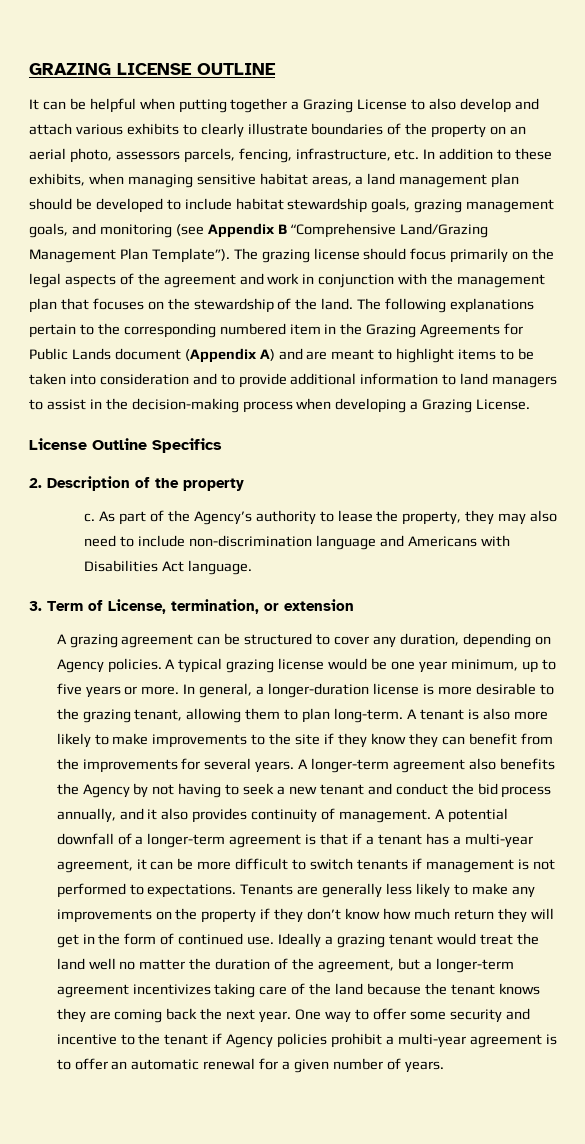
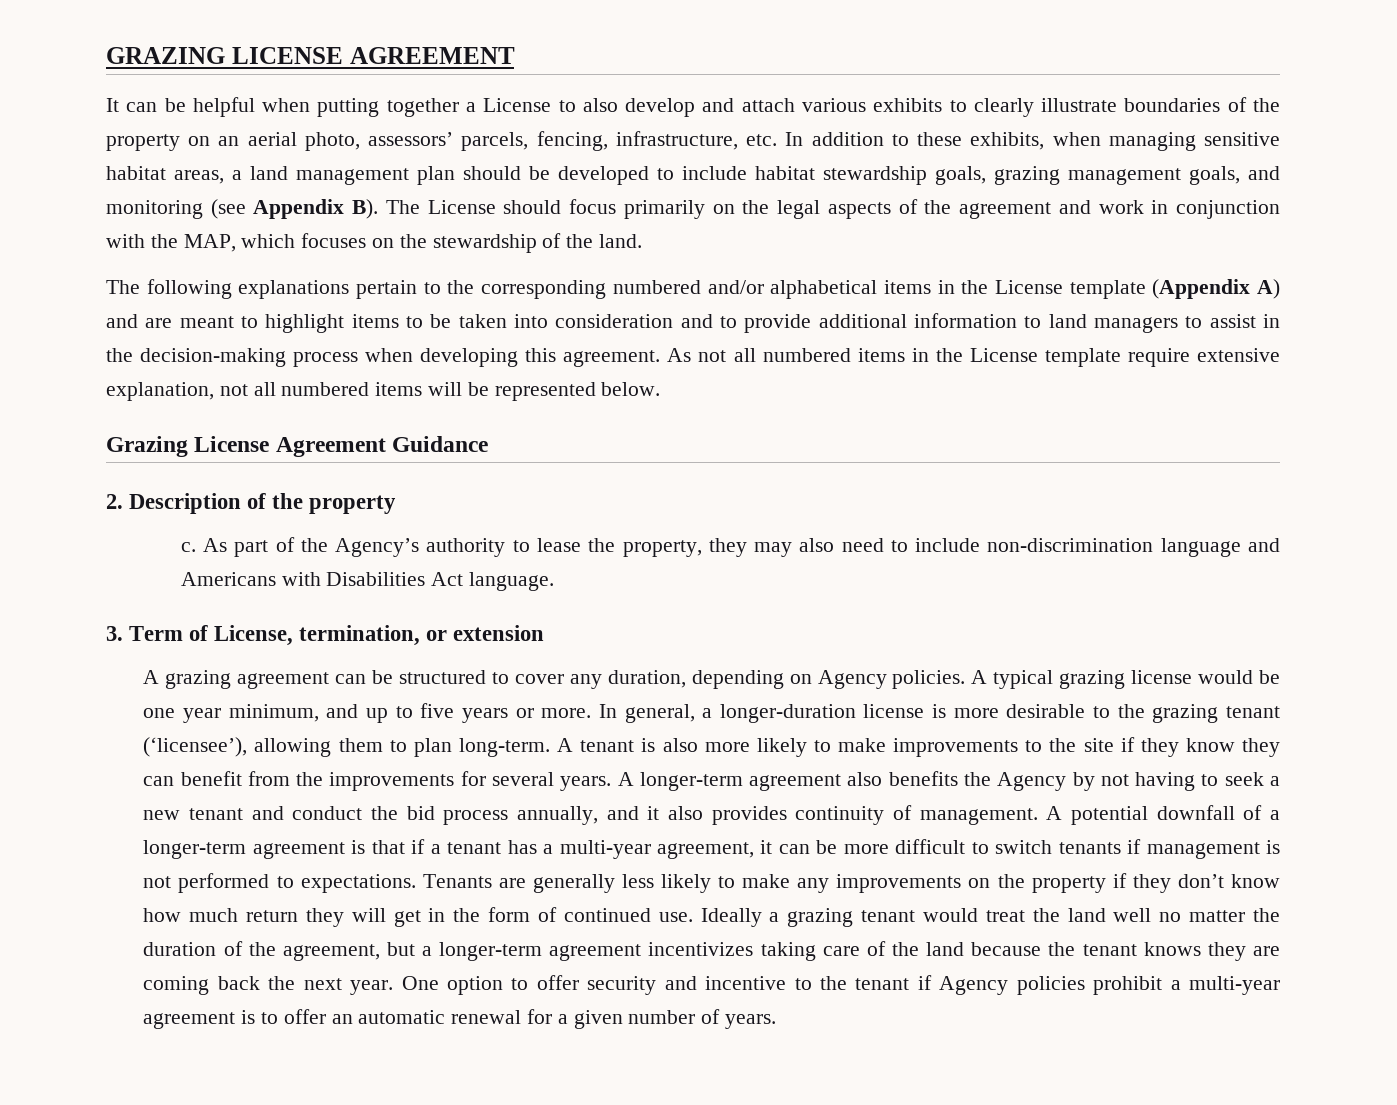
[197,63,276,75] OUTLINE -> [349,47,515,64] AGREEMENT
[303,99,354,113] Grazing -> (476, 107) none
[115,151,180,160] assessors -> [368,132,454,146] assessors’
[277,223,489,238] [29,248,360,263] B “Comprehensive Land/Grazing Management Plan Template”). The grazing license -> [352,199,496,219] B). The License
[457,274,546,288] [29,298,89,313] management plan that -> [183,234,296,252] MAP, which
(354, 304) none -> (643, 241) //
[289,323,524,338] [29,348,181,360] item in the Grazing Agreements for Public Lands document -> [707,280,1146,299] and/or alphabetical items in the License template
[410,399,531,413] [29,438,222,453] a Grazing License. // License Outline Specifics -> [525,348,1280,367] [106,382,661,401] [106,436,489,457] this agreement. As not all numbered items in the License template require extensive explanation, not all numbered items will be represented below. // Grazing License Agreement Guidance
(518, 665) none -> [326,704,359,718] and
[134,709,183,721] tenant, -> [1226,706,1280,718] [143,737,248,757] tenant (‘licensee’),
[324,1008,446,1023] way to offer some -> [446,975,579,995] option to offer

